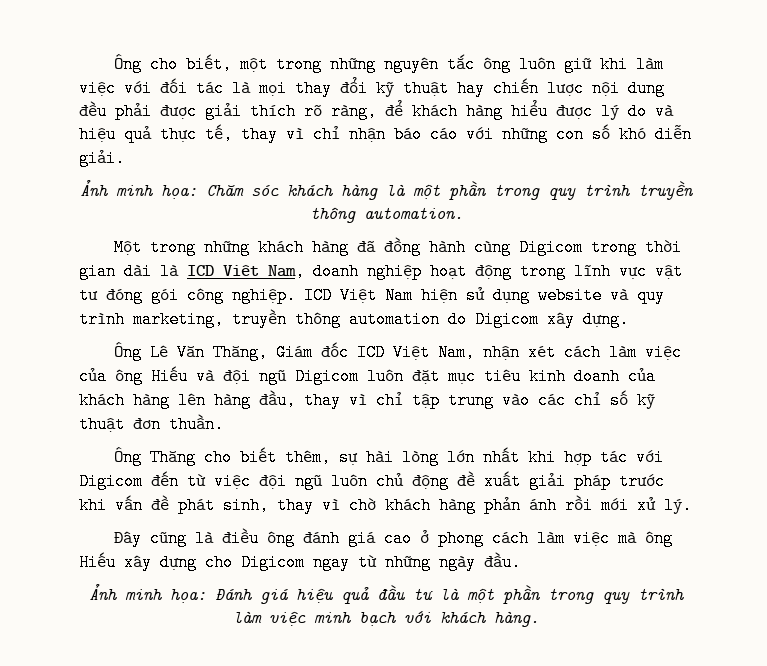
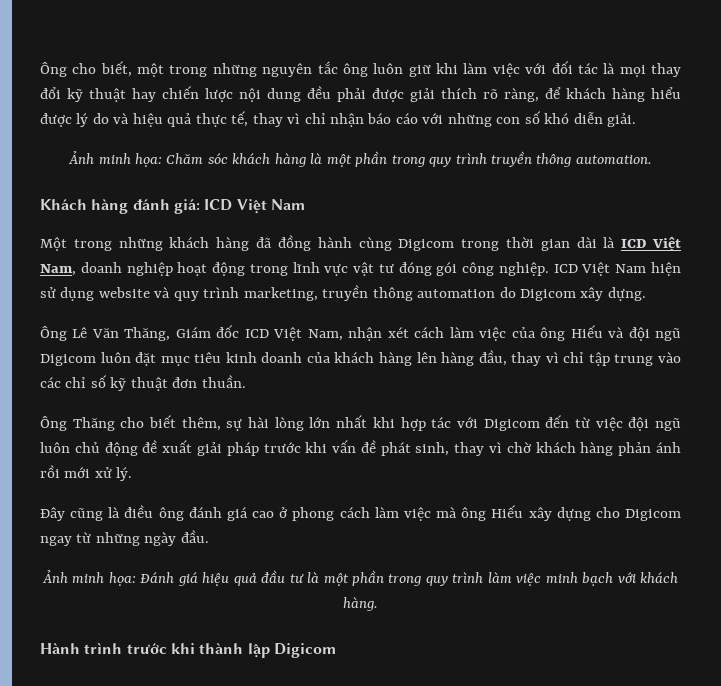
(463, 213) none -> [40,199,305,214] // Khách hàng đánh giá: ICD Việt Nam
(539, 619) none -> [40,643,336,658] // Hành trình trước khi thành lập Digicom

